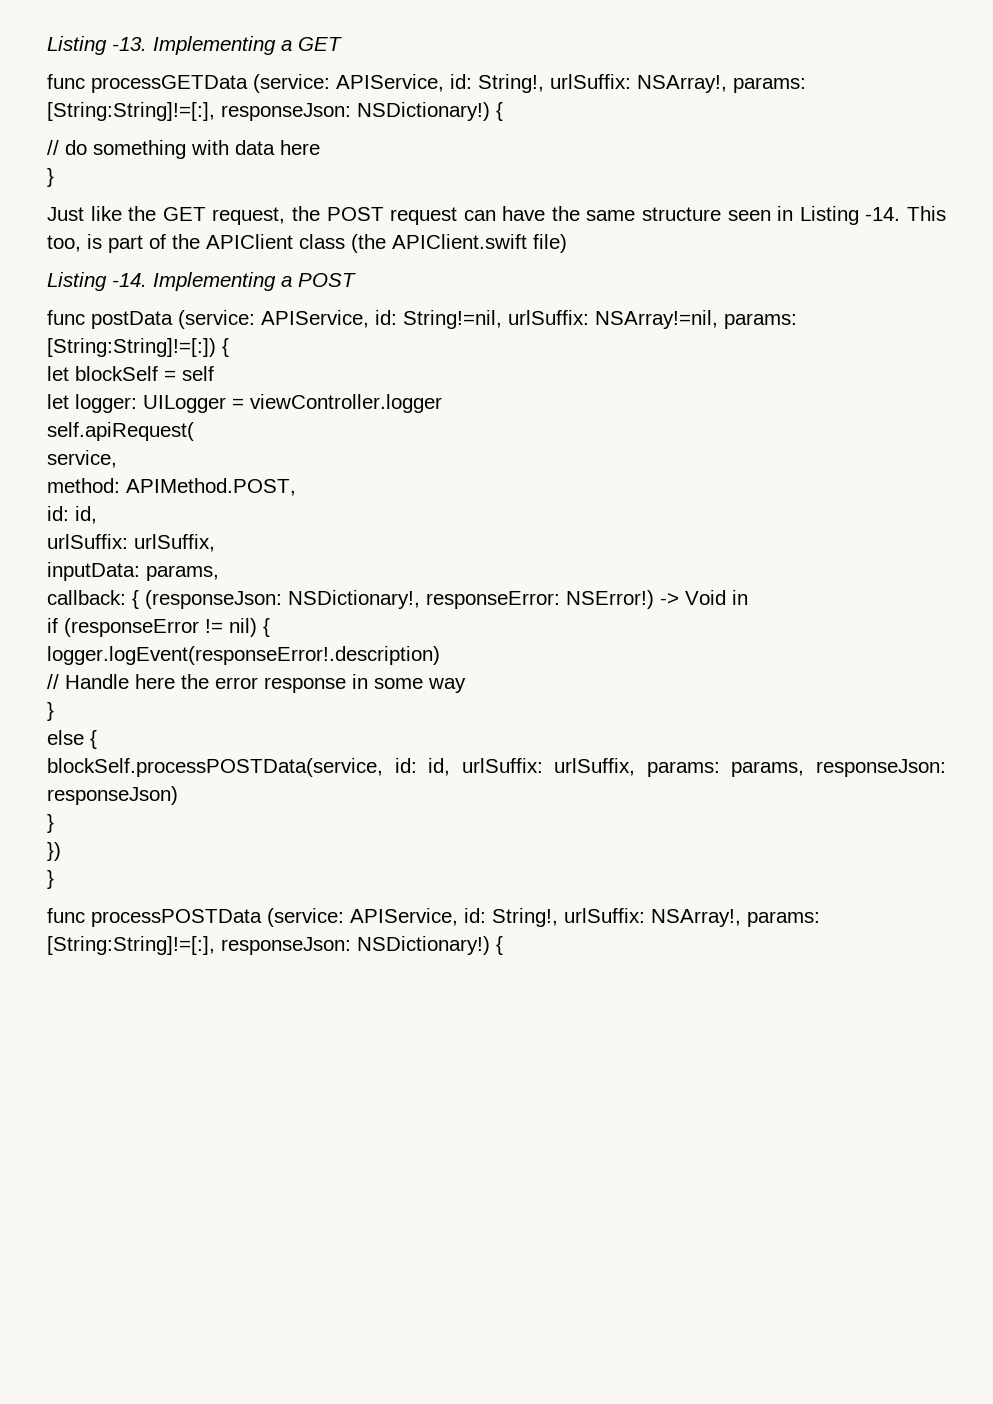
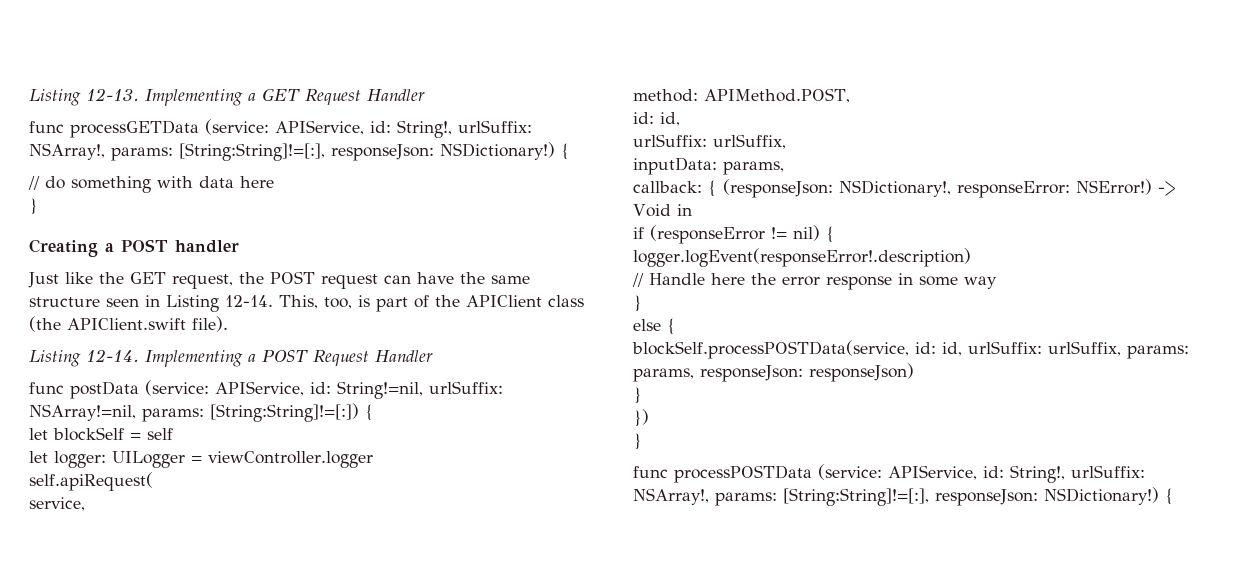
[47,36,147,55] Listing -13. -> [29,88,139,106] Listing 12-13.
(342, 44) none -> [305,89,425,105] Request Handler
(54, 177) none -> [29,239,239,257] // Creating a POST handler
[865,206,947,221] -14. This -> [225,295,318,309] 12-14. This,
[533,234,567,253] [47,272,147,291] file) // Listing -14. -> [192,316,228,332] [29,349,139,367] file). // Listing 12-14.
(356, 280) none -> [312,350,433,366] Request Handler

